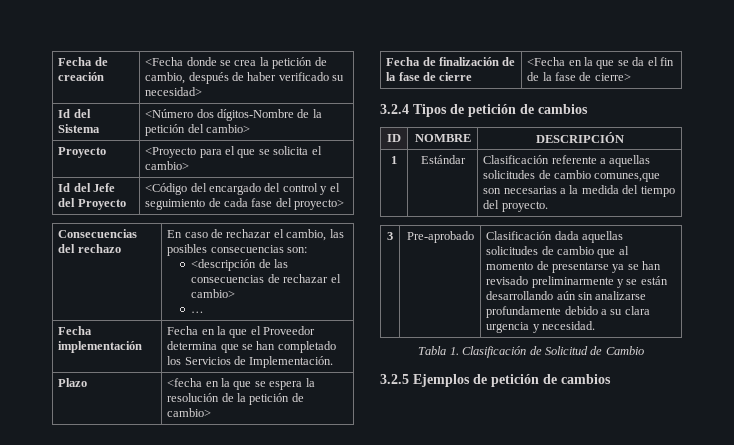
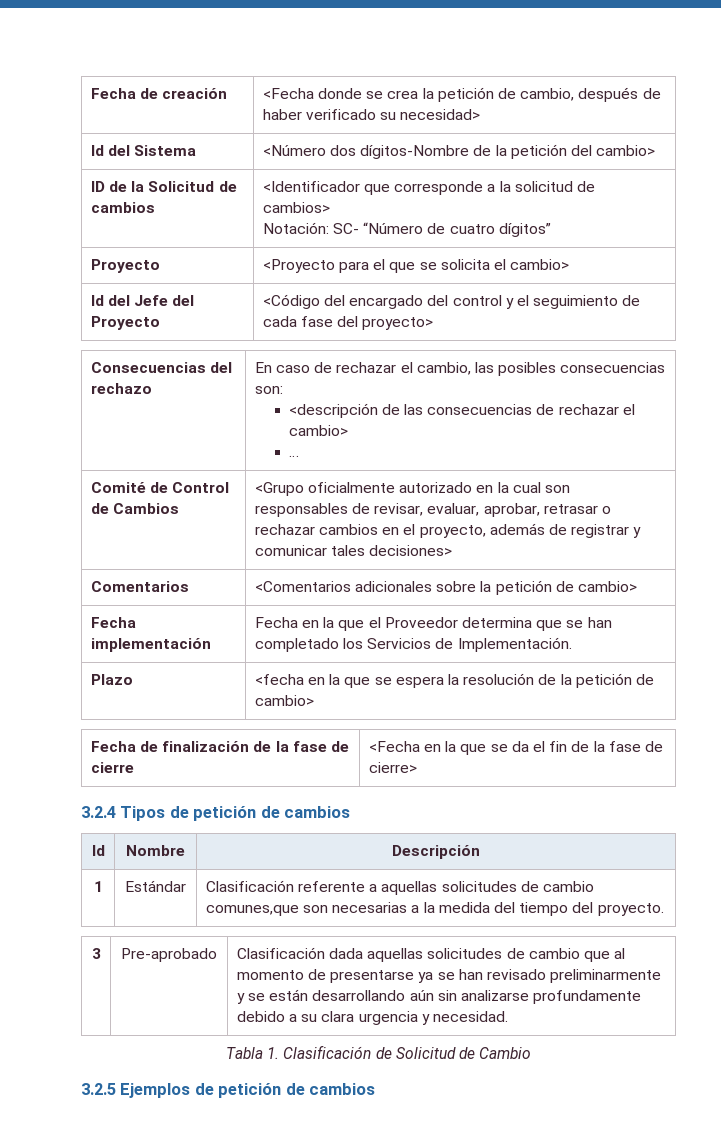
(251, 128) none -> [90,181,237,192] [90,202,155,213] [262,181,596,195] [262,202,330,213] [262,222,551,237] // ID de la Solicitud de cambios | <Identificador que corresponde a la solicitud de cambios> // Notación: SC- “Número de cuatro dígitos”
(205, 312) none -> [90,482,230,493] [90,503,180,514] [254,482,571,496] [254,503,612,517] [254,523,642,538] [254,545,453,556] [90,581,189,592] [254,580,638,595] // Comité de Control de Cambios | <Grupo oficialmente autorizado en la cual son responsables de revisar, evaluar, aprobar, retrasar o rechazar cambios en el proyecto, además de registrar y comunicar tales decisiones> // Comentarios | <Comentarios adicionales sobre la petición de cambio>
[387,134,401,142] [414,134,471,142] [535,132,624,143] ID | NOMBRE | DESCRIPCIÓN -> [91,845,105,856] [126,845,185,856] [391,845,480,859] Id | Nombre | Descripción

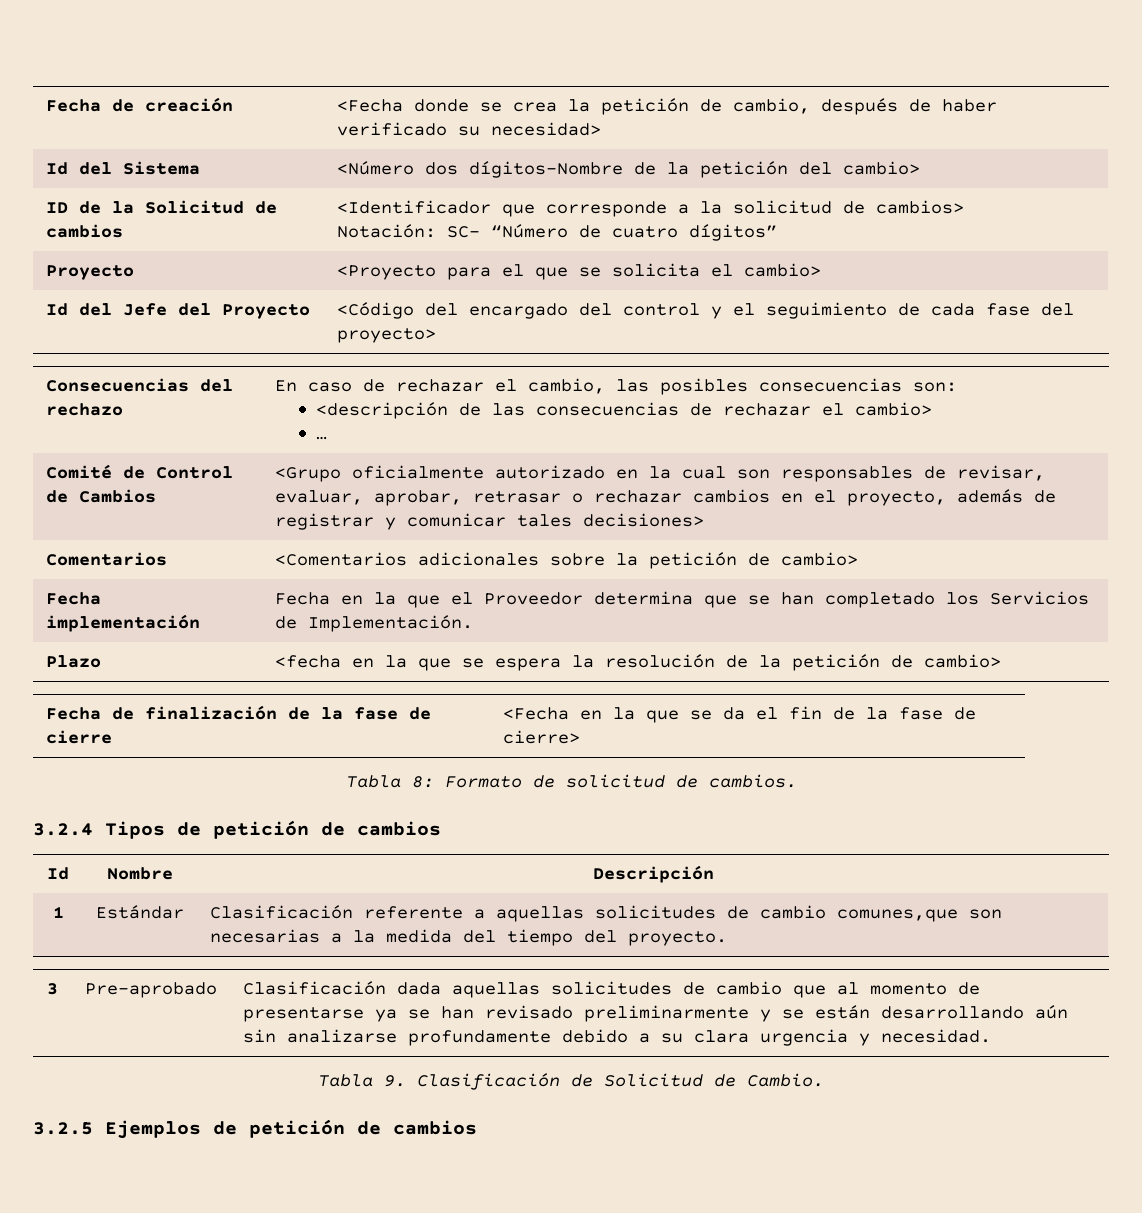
(417, 767) none -> [345,774,797,788] // Tabla 8: Formato de solicitud de cambios.
[267,1047,280,1059] 1. -> [384,1075,406,1087] 9.
[479,1047,532,1059] Cambio -> [747,1073,824,1087] Cambio.

